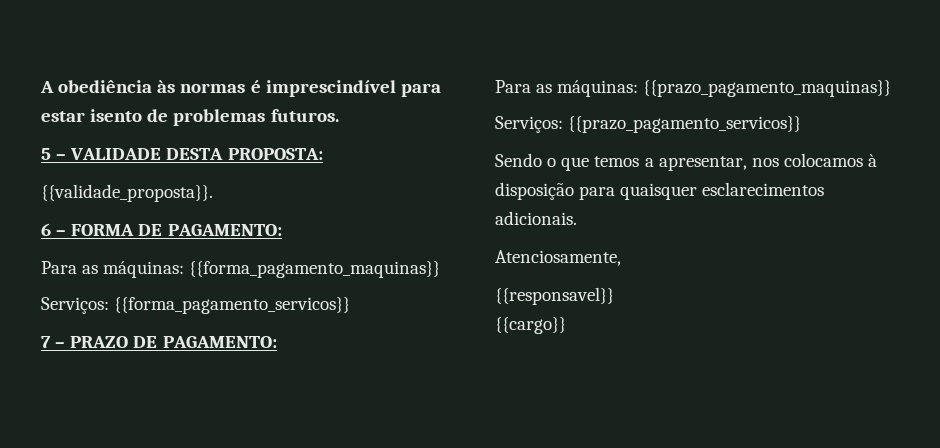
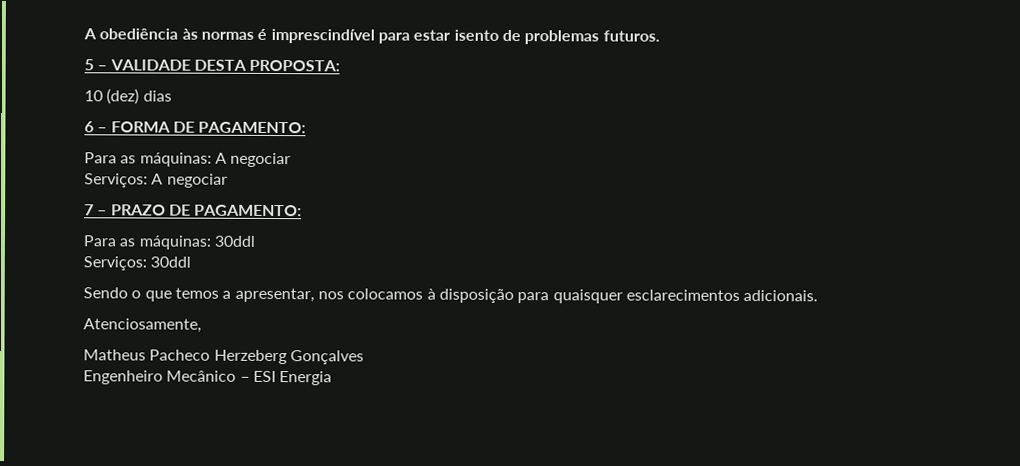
[41,184,213,202] {{validade_proposta}}. -> [84,88,172,105] 10 (dez) dias
[189,261,441,278] [41,297,351,314] {{forma_pagamento_maquinas}} // Serviços: {{forma_pagamento_servicos}} -> [214,152,292,168] [84,173,228,188] A negociar // Serviços: A negociar
[643,80,892,97] [495,116,802,133] {{prazo_pagamento_maquinas}} // Serviços: {{prazo_pagamento_servicos}} -> [213,235,255,247] [83,256,192,271] 30ddl // Serviços: 30ddl
[495,287,614,305] [495,317,566,334] {{responsavel}} // {{cargo}} -> [83,349,364,365] [83,370,333,386] Matheus Pacheco Herzeberg Gonçalves // Engenheiro Mecânico – ESI Energia

